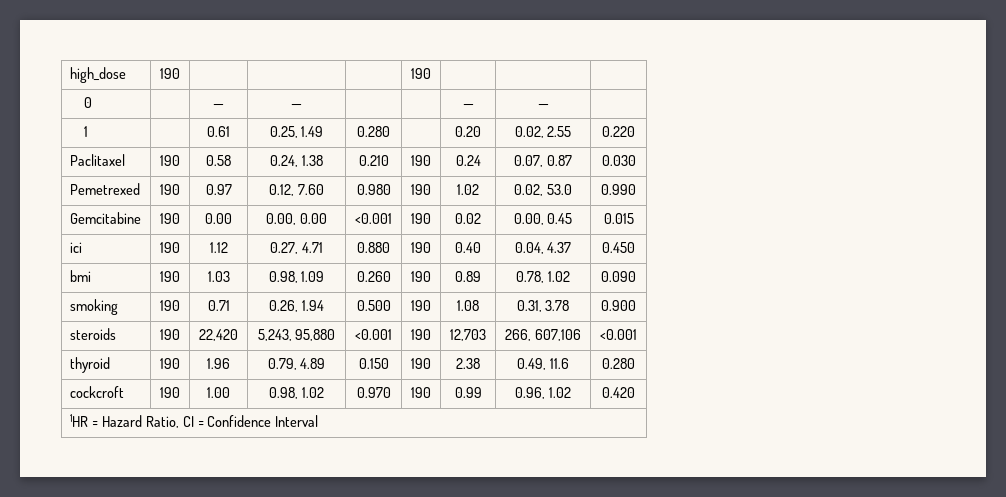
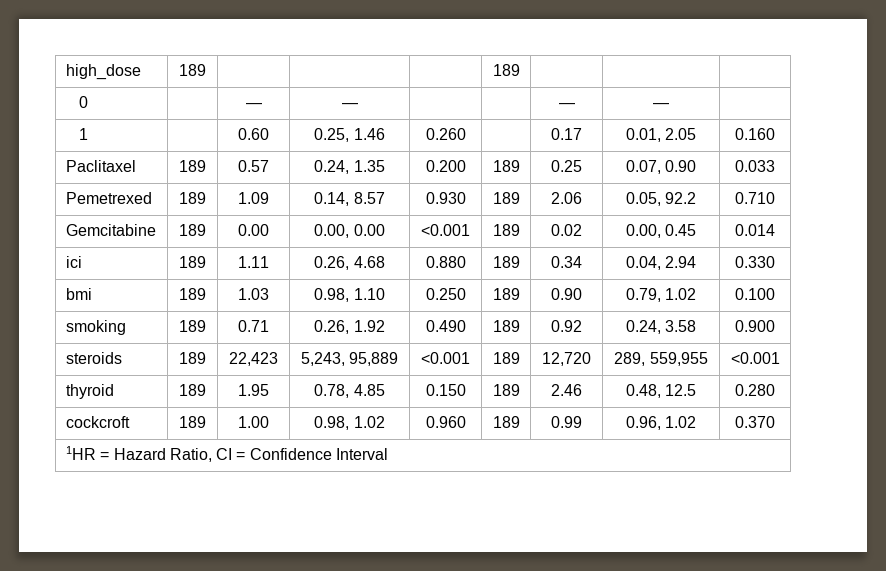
[160,68,180,79] [411,68,431,79] 190 | | | | 190 -> [179,64,206,76] [492,64,520,76] 189 | | | | 189
[207,126,230,137] 0.61 -> [238,128,269,140] 0.60
[301,126,324,137] [357,126,390,137] [455,126,481,137] [514,126,572,138] [602,126,635,137] 1.49 | 0.280 | | 0.20 | 0.02, 2.55 | 0.220 -> [353,128,385,140] [425,128,466,140] [551,128,582,140] [625,128,697,142] [735,128,775,140] 1.46 | 0.260 | | 0.17 | 0.01, 2.05 | 0.160
[160,155,180,166] [206,155,231,166] [270,155,323,167] [358,155,389,166] [411,155,431,166] [455,155,481,166] 190 | 0.58 | 0.24, 1.38 | 0.210 | 190 | 0.24 -> [179,160,206,172] [238,160,269,172] [314,160,385,174] [425,160,466,172] [492,160,520,172] [551,160,582,172] 189 | 0.57 | 0.24, 1.35 | 0.200 | 189 | 0.25
[546,155,572,166] [601,155,636,166] 0.87 | 0.030 -> [665,160,697,172] [735,160,775,172] 0.90 | 0.033
[160,184,180,195] [205,184,232,195] [269,184,324,196] [356,184,391,195] [411,184,431,195] [457,184,479,195] [514,184,572,196] [601,184,636,195] 190 | 0.97 | 0.12, 7.60 | 0.980 | 190 | 1.02 | 0.02, 53.0 | 0.990 -> [179,192,206,204] [238,192,269,204] [314,192,385,206] [425,192,466,204] [492,192,520,204] [551,192,582,204] [625,192,697,206] [735,192,775,204] 189 | 1.09 | 0.14, 8.57 | 0.930 | 189 | 2.06 | 0.05, 92.2 | 0.710
[160,213,180,224] 190 -> [179,224,206,236] 189
[411,213,431,224] 190 -> [492,224,520,236] 189
[603,213,634,224] 0.015 -> [735,224,775,236] 0.014
[160,242,180,253] [209,242,228,253] [270,242,323,254] 190 | 1.12 | 0.27, 4.71 -> [179,256,206,268] [238,256,269,268] [314,256,385,270] 189 | 1.11 | 0.26, 4.68
[411,242,431,253] [455,242,481,253] 190 | 0.40 -> [492,256,520,268] [551,256,582,268] 189 | 0.34
[547,242,572,253] [602,242,635,253] 4.37 | 0.450 -> [665,256,697,268] [735,256,775,268] 2.94 | 0.330
[160,271,180,282] 190 -> [179,288,206,300] 189
[301,271,325,282] [356,271,391,282] [411,271,431,282] [455,271,481,282] [516,271,570,283] [601,271,636,282] 1.09 | 0.260 | 190 | 0.89 | 0.78, 1.02 | 0.090 -> [353,288,385,300] [425,288,466,300] [492,288,520,300] [551,288,582,300] [625,288,697,302] [735,288,775,300] 1.10 | 0.250 | 189 | 0.90 | 0.79, 1.02 | 0.100
[160,300,180,311] 190 -> [179,320,206,332] 189
[301,300,324,311] [356,300,391,311] [411,300,431,311] [457,300,479,311] [516,300,570,312] 1.94 | 0.500 | 190 | 1.08 | 0.31, 3.78 -> [353,320,385,332] [425,320,466,332] [492,320,520,332] [551,320,582,332] [625,320,697,334] 1.92 | 0.490 | 189 | 0.92 | 0.24, 3.58
[160,329,180,340] [199,329,238,341] 190 | 22,420 -> [179,352,206,364] [229,352,278,366] 189 | 22,423
[295,329,336,341] [355,329,392,340] [411,329,431,340] [450,329,486,341] [505,329,581,341] [600,329,637,340] [69,357,110,373] [160,358,180,369] [207,358,230,369] [267,358,326,370] [358,358,389,369] [411,358,431,369] [456,358,480,369] [517,358,569,370] 95,880 | <0.001 | 190 | 12,703 | 266, 607,106 | <0.001 // thyroid | 190 | 1.96 | 0.79, 4.89 | 0.150 | 190 | 2.38 | 0.49, 11.6 -> [349,352,399,366] [421,352,470,364] [492,352,520,364] [542,352,591,366] [614,352,708,366] [730,352,780,364] [65,384,114,399] [179,384,206,396] [238,384,269,396] [314,384,385,398] [425,384,466,396] [492,384,520,396] [551,384,582,396] [625,384,697,398] 95,889 | <0.001 | 189 | 12,720 | 289, 559,955 | <0.001 // thyroid | 189 | 1.95 | 0.78, 4.85 | 0.150 | 189 | 2.46 | 0.48, 12.5
[160,387,180,398] 190 -> [179,416,206,428] 189
[356,387,391,398] [411,387,431,398] 0.970 | 190 -> [425,416,466,428] [492,416,520,428] 0.960 | 189
[602,387,635,398] 0.420 -> [735,416,775,428] 0.370

